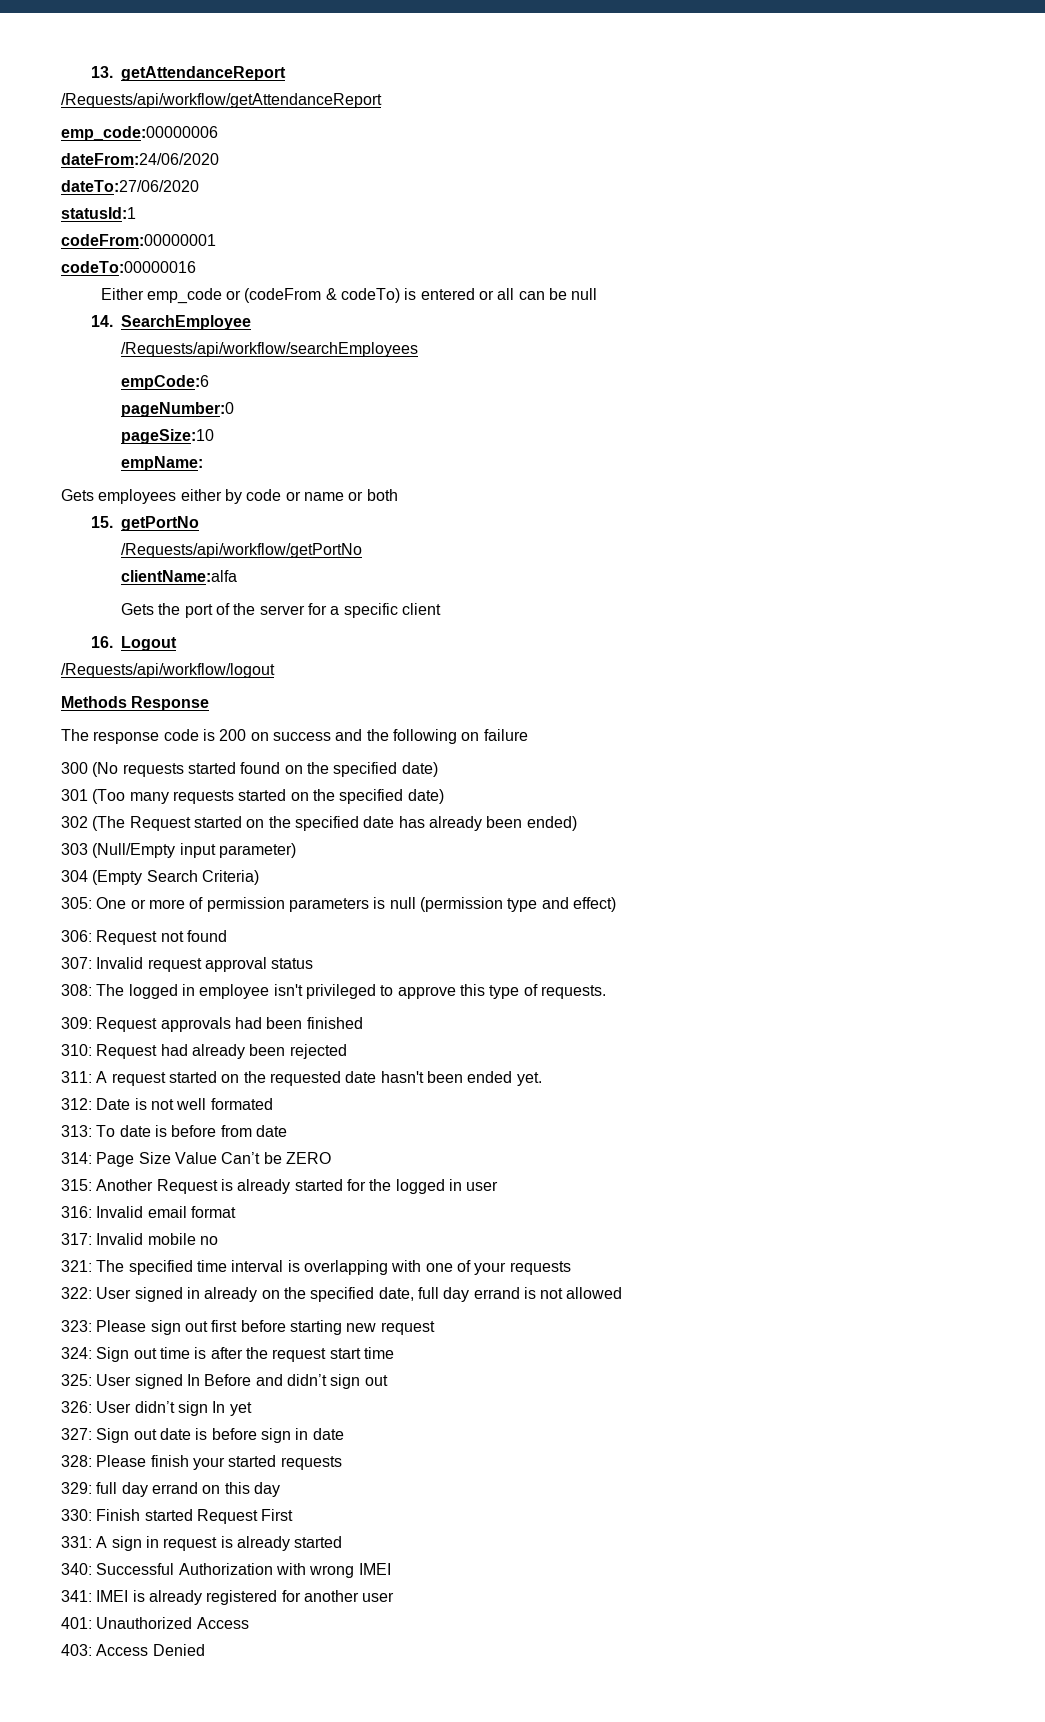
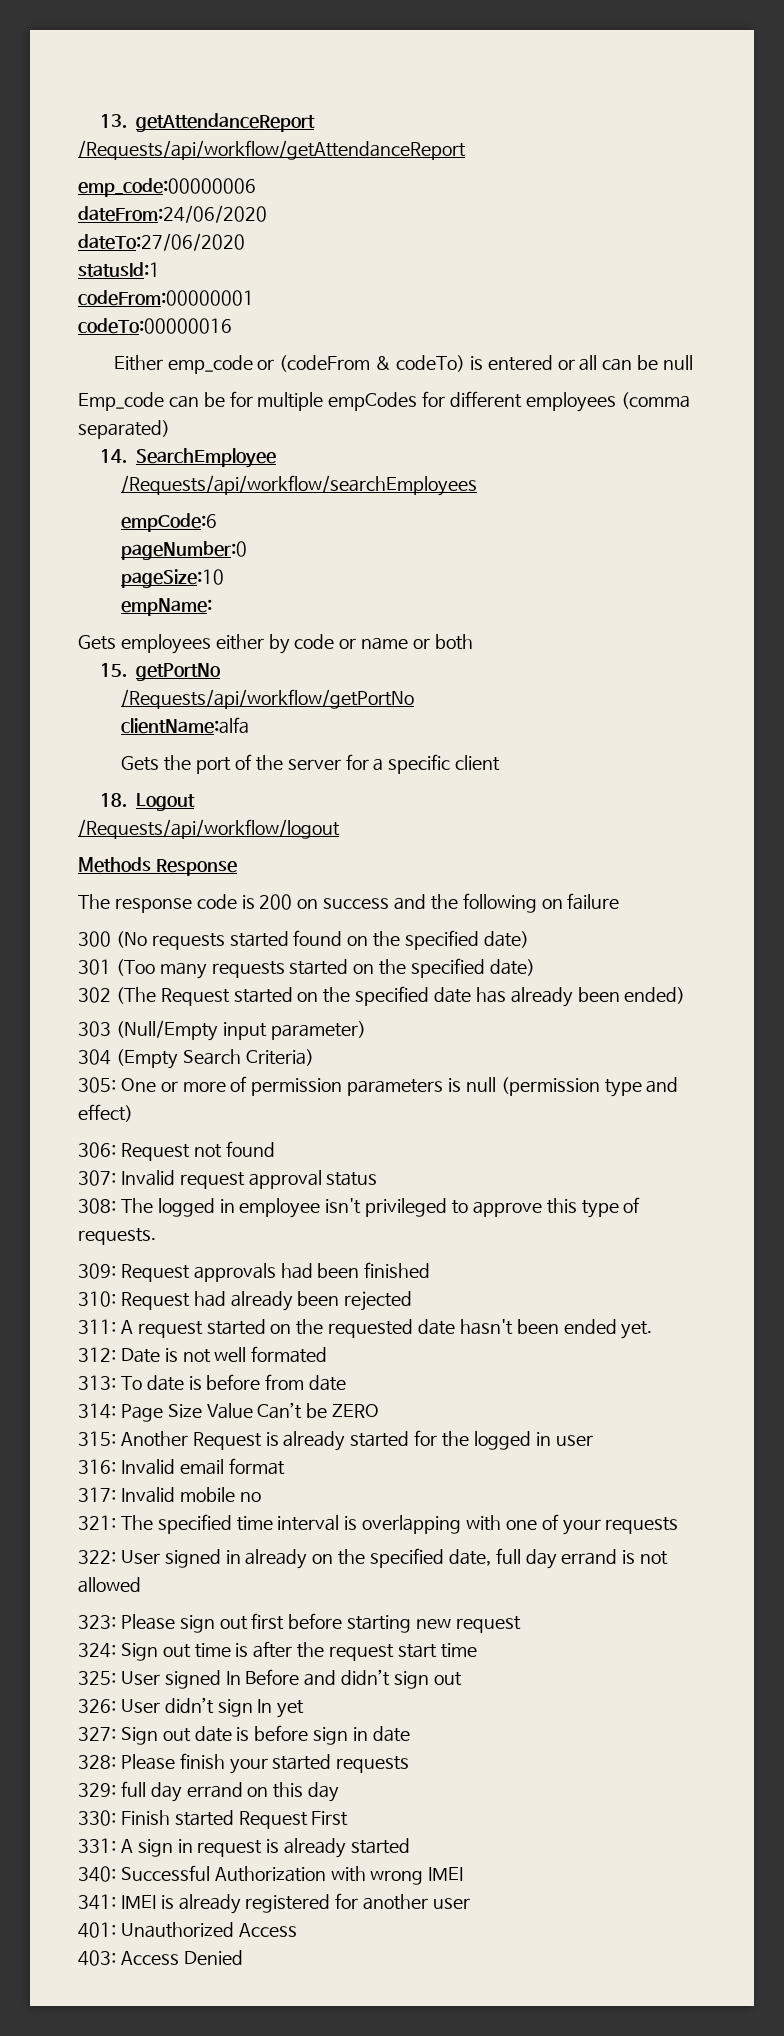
(598, 294) none -> [78,391,690,412] [78,420,170,439] // Emp_code can be for multiple empCodes for different employees (comma separated)
[90,636,113,648] 16. -> [99,793,127,807] 18.

